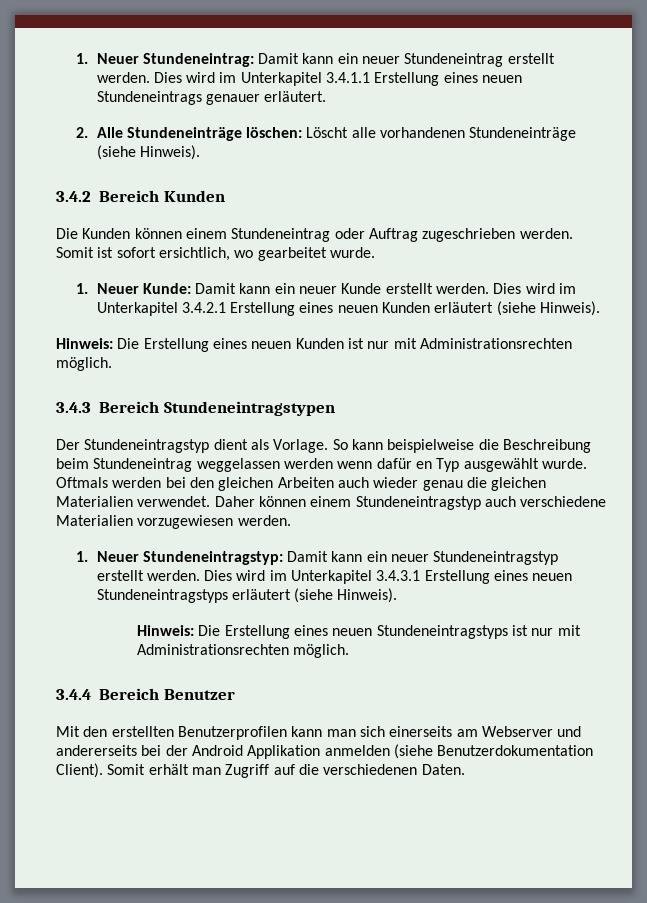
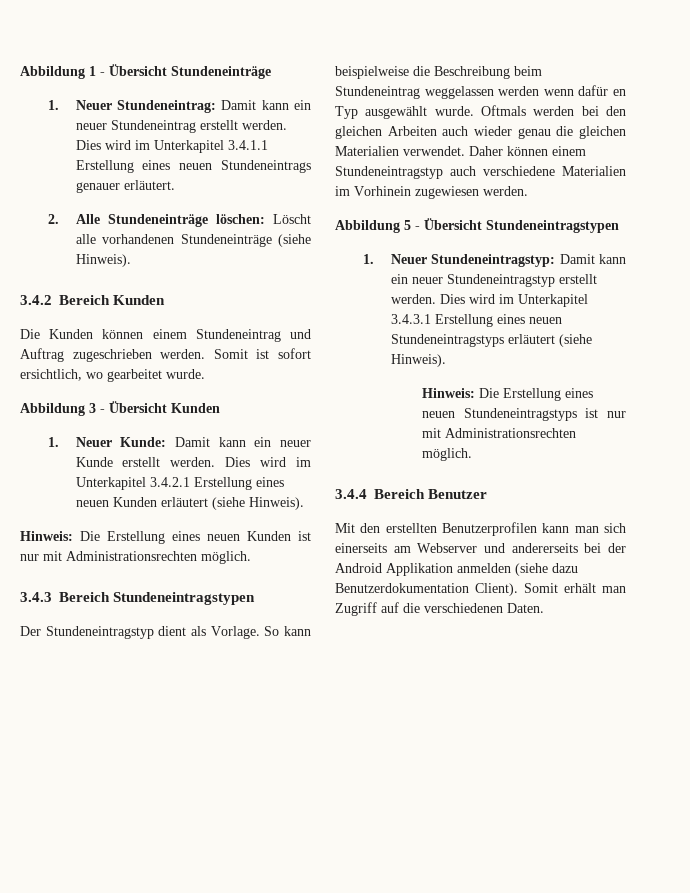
(76, 58) none -> [20,64,271,79] Abbildung 1 - Übersicht Stundeneinträge //
[334,228,365,239] oder -> [289,329,311,339] und
(375, 252) none -> [20,401,220,416] // Abbildung 3 - Übersicht Kunden
[137,515,291,529] vorzugewiesen werden. -> [335,186,528,199] [335,218,619,233] im Vorhinein zugewiesen werden. // Abbildung 5 - Übersicht Stundeneintragstypen
(433, 751) none -> [552,563,578,573] dazu

